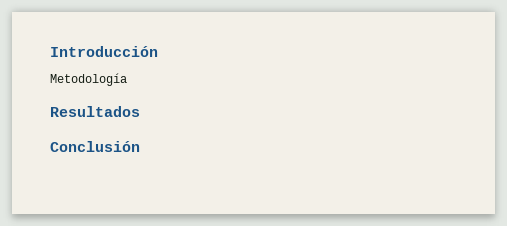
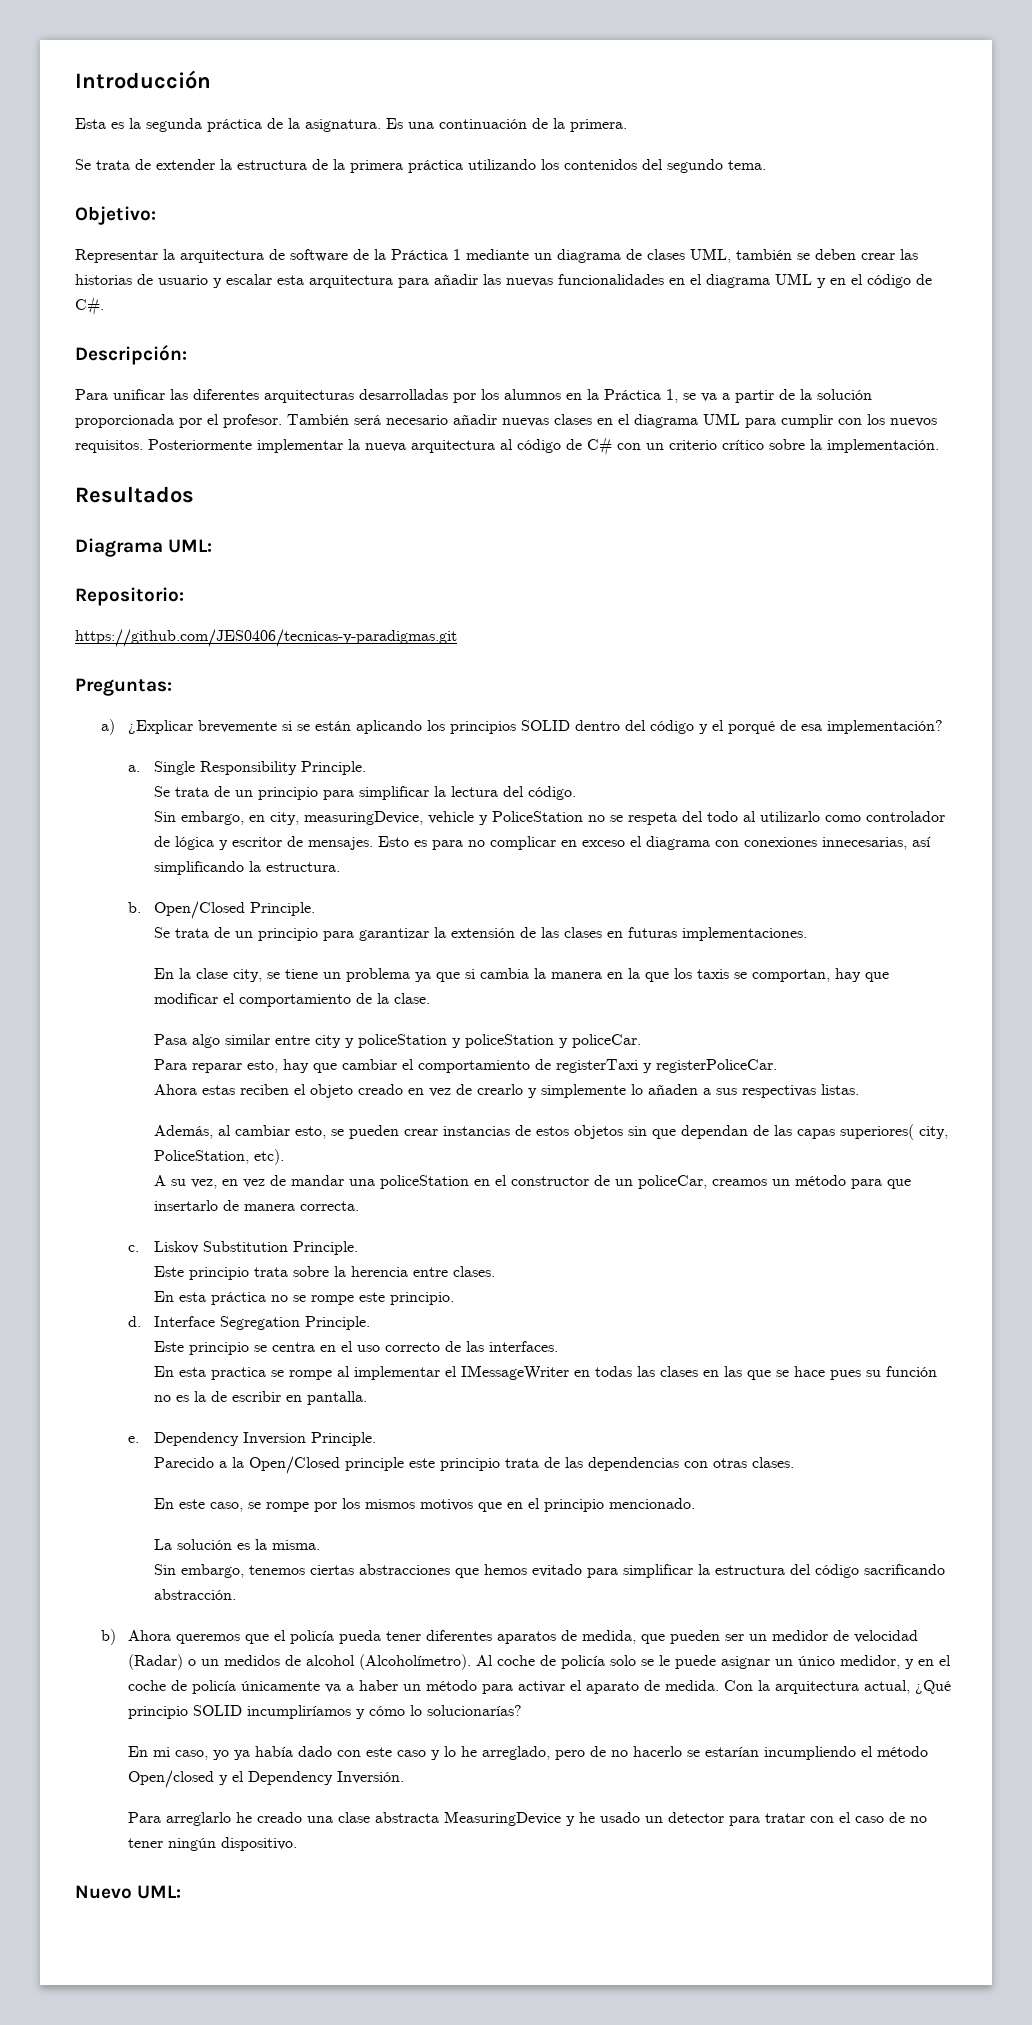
[50,73,127,86] [50,106,140,117] [50,141,140,152] Metodología // Resultados // Conclusión -> [75,118,627,132] [75,159,766,173] [75,206,156,225] [75,248,918,263] [75,273,932,288] [75,296,104,316] [75,345,187,365] [75,389,872,403] [75,413,937,428] [75,436,939,456] [75,486,194,503] [75,538,213,557] [75,587,184,606] [75,629,457,647] [75,678,172,696] [101,719,943,735] [127,761,367,775] [154,786,577,800] [154,811,946,825] [154,836,932,850] [154,861,341,875] [127,901,316,919] [154,927,808,941] [154,968,890,982] [154,993,431,1007] [154,1034,642,1048] [154,1059,778,1073] [154,1084,860,1098] [154,1124,949,1140] [154,1149,285,1165] [154,1175,912,1189] [154,1200,360,1211] [127,1241,359,1255] [154,1266,496,1280] [154,1291,455,1305] [127,1316,371,1330] [154,1341,559,1355] [154,1365,938,1380] [154,1391,368,1405] [127,1432,377,1446] [154,1456,795,1474] [154,1498,696,1512] [154,1539,321,1550] [154,1564,946,1578] [154,1589,237,1600] [101,1629,918,1645] [127,1654,951,1670] [127,1680,951,1694] [127,1705,522,1719] [127,1746,928,1760] [127,1770,404,1788] [127,1811,927,1826] [127,1837,297,1851] [75,1885,182,1899] Esta es la segunda práctica de la asignatura. Es una continuación de la primera. // Se trata de extender la estructura de la primera práctica utilizando los contenidos del segundo tema. // Objetivo: // Representar la arquitectura de software de la Práctica 1 mediante un diagrama de clases UML, también se deben crear las historias de usuario y escalar esta arquitectura para añadir las nuevas funcionalidades en el diagrama UML y en el código de C#. // Descripción: // Para unificar las diferentes arquitecturas desarrolladas por los alumnos en la Práctica 1, se va a partir de la solución proporcionada por el profesor. También será necesario añadir nuevas clases en el diagrama UML para cumplir con los nuevos requisitos. Posteriormente implementar la nueva arquitectura al código de C# con un criterio crítico sobre la implementación. // Resultados // Diagrama UML: // Repositorio: // https://github.com/JES0406/tecnicas-y-paradigmas.git // Preguntas: // a) ¿Explicar brevemente si se están aplicando los principios SOLID dentro del código y el porqué de esa implementación? // a. Single Responsibility Principle. // Se trata de un principio para simplificar la lectura del código. // Sin embargo, en city, measuringDevice, vehicle y PoliceStation no se respeta del todo al utilizarlo como controlador de lógica y escritor de mensajes. Esto es para no complicar en exceso el diagrama con conexiones innecesarias, así simplificando la estructura. // b. Open/Closed Principle. // Se trata de un principio para garantizar la extensión de las clases en futuras implementaciones. // En la clase city, se tiene un problema ya que si cambia la manera en la que los taxis se comportan, hay que modificar el comportamiento de la clase. // Pasa algo similar entre city y policeStation y policeStation y policeCar. // Para reparar esto, hay que cambiar el comportamiento de registerTaxi y registerPoliceCar. // Ahora estas reciben el objeto creado en vez de crearlo y simplemente lo añaden a sus respectivas listas. // Además, al cambiar esto, se pueden crear instancias de estos objetos sin que dependan de las capas superiores( city, PoliceStation, etc). // A su vez, en vez de mandar una policeStation en el constructor de un policeCar, creamos un método para que insertarlo de manera correcta. // c. Liskov Substitution Principle. // Este principio trata sobre la herencia entre clases. // En esta práctica no se rompe este principio. // d. Interface Segregation Principle. // Este principio se centra en el uso correcto de las interfaces. // En esta practica se rompe al implementar el IMessageWriter en todas las clases en las que se hace pues su función no es la de escribir en pantalla. // e. Dependency Inversion Principle. // Parecido a la Open/Closed principle este principio trata de las dependencias con otras clases. // En este caso, se rompe por los mismos motivos que en el principio mencionado. // La solución es la misma. // Sin embargo, tenemos ciertas abstracciones que hemos evitado para simplificar la estructura del código sacrificando abstracción. // b) Ahora queremos que el policía pueda tener diferentes aparatos de medida, que pueden ser un medidor de velocidad (Radar) o un medidos de alcohol (Alcoholímetro). Al coche de policía solo se le puede asignar un único medidor, y en el coche de policía únicamente va a haber un método para activar el aparato de medida. Con la arquitectura actual, ¿Qué principio SOLID incumpliríamos y cómo lo solucionarías? // En mi caso, yo ya había dado con este caso y lo he arreglado, pero de no hacerlo se estarían incumpliendo el método Open/closed y el Dependency Inversión. // Para arreglarlo he creado una clase abstracta MeasuringDevice y he usado un detector para tratar con el caso de no tener ningún dispositivo. // Nuevo UML:

